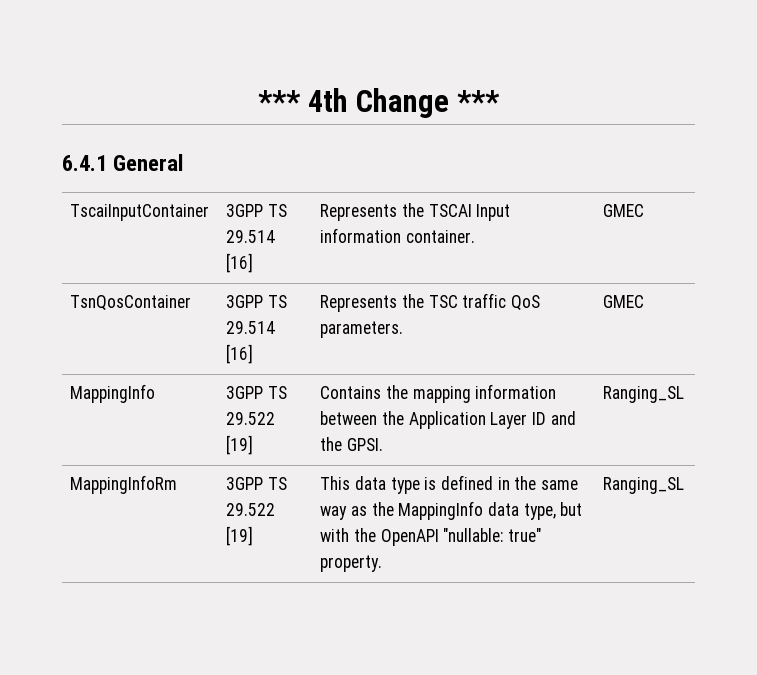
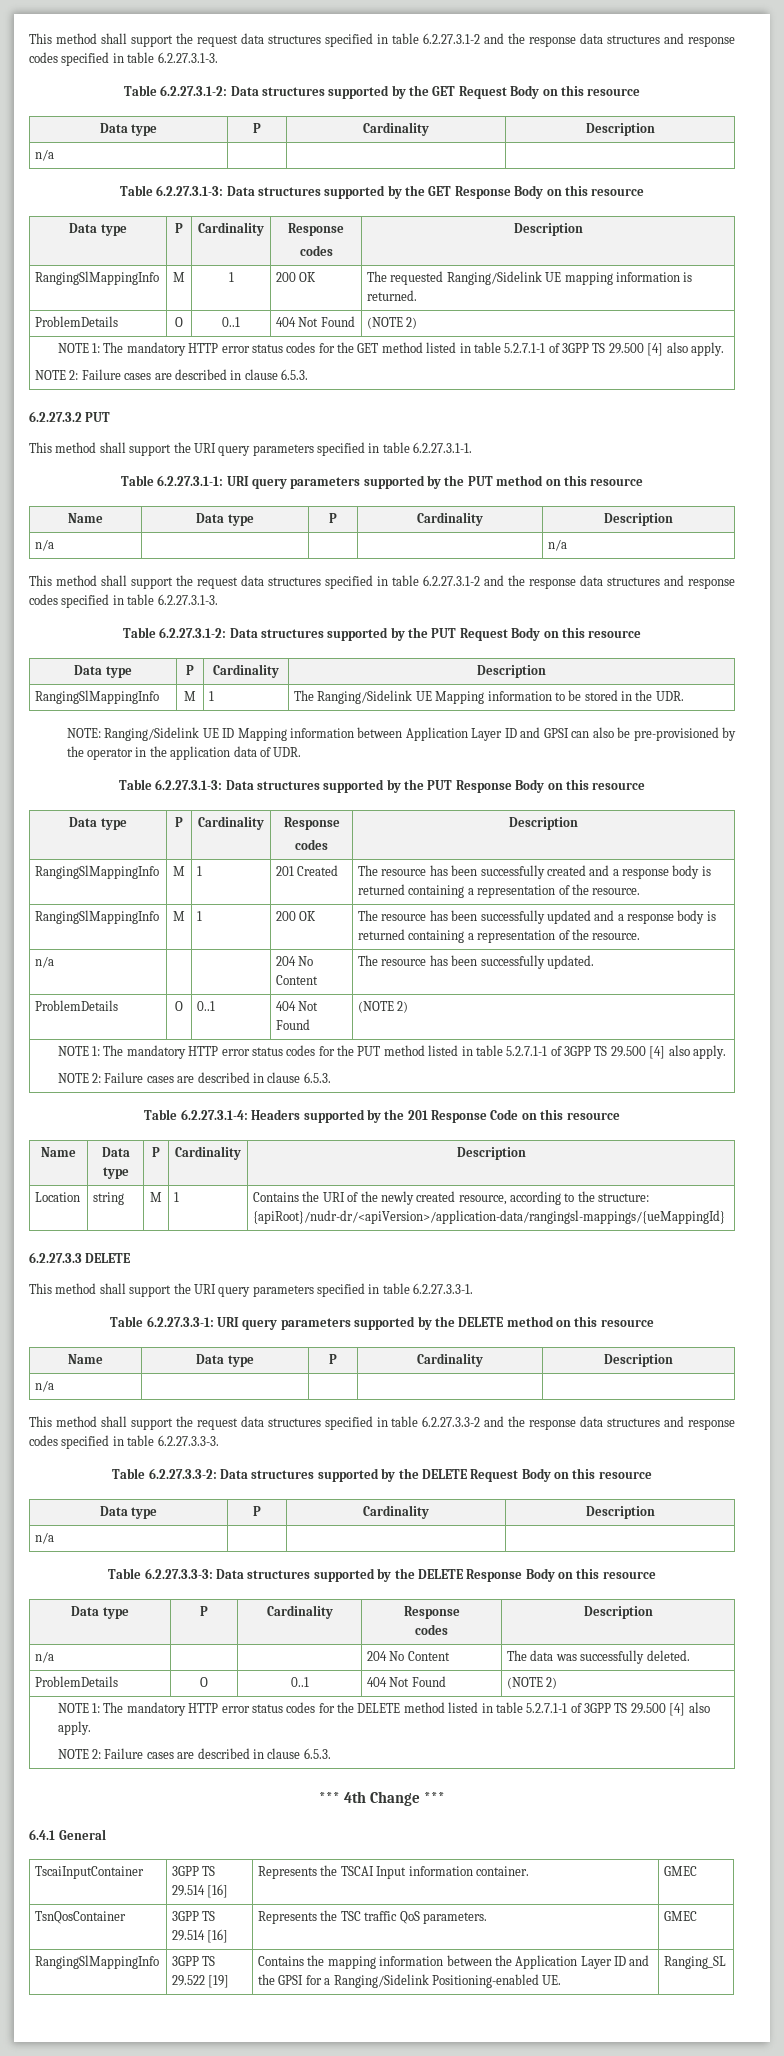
(257, 101) none -> [29,33,735,47] [29,52,218,66] [123,85,641,99] [99,123,158,136] [253,123,261,133] [363,122,429,136] [585,123,655,136] [35,149,55,161] [119,185,645,199] [69,223,127,236] [175,223,183,233] [198,222,264,236] [288,223,344,236] [299,245,333,256] [513,223,583,236] [35,271,160,285] [173,272,185,282] [228,272,234,282] [276,272,317,282] [367,271,693,285] [367,290,418,301] [35,316,119,327] [175,317,183,327] [222,317,240,327] [276,316,355,327] [367,317,418,329] [57,342,724,356] [35,369,309,380] [29,411,111,422] [29,442,473,456] [120,475,644,489] [68,513,103,523] [196,513,254,526] [329,513,337,523] [417,512,483,526] [604,513,673,526] [35,539,55,551] [548,539,568,551] [29,575,735,589] [29,594,218,608] [122,627,642,641] [74,665,132,678] [186,665,194,675] [213,664,279,678] [477,665,546,678] [35,690,160,704] [184,691,196,701] [209,691,215,701] [294,690,684,704] [66,727,736,741] [66,746,302,760] [118,779,646,793] [69,817,127,830] [175,817,183,827] [198,816,264,830] [283,817,340,830] [295,839,328,850] [509,817,578,830] [35,865,160,879] [173,866,185,876] [197,866,203,876] [276,865,339,876] [358,865,711,879] [358,884,641,898] [35,910,160,924] [173,911,185,921] [197,911,203,921] [276,911,317,921] [358,910,716,924] [358,929,641,943] [35,956,55,968] [276,956,314,966] [276,975,319,985] [358,955,594,969] [35,1000,119,1011] [175,1001,183,1011] [197,1001,216,1011] [276,1001,319,1011] [276,1019,311,1030] [358,1001,409,1013] [57,1045,726,1059] [57,1072,331,1083] [144,1109,620,1123] [41,1147,76,1157] [101,1147,130,1157] [102,1167,129,1179] [152,1147,160,1157] [175,1146,241,1160] [456,1147,526,1160] [35,1192,81,1202] [93,1192,125,1205] [150,1192,162,1202] [174,1192,180,1202] [253,1191,650,1205] [253,1210,726,1224] [29,1252,131,1263] [29,1283,474,1297] [110,1316,654,1330] [68,1354,103,1364] [196,1354,254,1367] [329,1354,337,1364] [417,1353,483,1367] [604,1354,673,1367] [35,1380,55,1392] [29,1416,736,1430] [29,1435,219,1449] [112,1468,652,1482] [99,1506,158,1519] [253,1506,261,1516] [363,1505,429,1519] [585,1506,655,1519] [35,1532,55,1544] [108,1568,656,1582] [71,1606,129,1619] [200,1606,208,1616] [266,1605,333,1619] [403,1606,460,1619] [415,1624,448,1635] [583,1606,653,1619] [35,1651,55,1663] [367,1651,450,1661] [507,1650,690,1664] [35,1676,119,1687] [200,1677,208,1687] [290,1677,309,1687] [367,1676,446,1687] [507,1677,558,1689] [57,1702,710,1716] [57,1721,91,1735] [57,1748,331,1759] This method shall support the request data structures specified in table 6.2.27.3.1-2 and the response data structures and response codes specified in table 6.2.27.3.1-3. // Table 6.2.27.3.1-2: Data structures supported by the GET Request Body on this resource // Data type | P | Cardinality | Description // n/a | | | // Table 6.2.27.3.1-3: Data structures supported by the GET Response Body on this resource // Data type | P | Cardinality | Response // codes | Description // RangingSlMappingInfo | M | 1 | 200 OK | The requested Ranging/Sidelink UE mapping information is returned. // ProblemDetails | O | 0..1 | 404 Not Found | (NOTE 2) // NOTE 1: The mandatory HTTP error status codes for the GET method listed in table 5.2.7.1-1 of 3GPP TS 29.500 [4] also apply. // NOTE 2: Failure cases are described in clause 6.5.3. // 6.2.27.3.2 PUT // This method shall support the URI query parameters specified in table 6.2.27.3.1-1. // Table 6.2.27.3.1-1: URI query parameters supported by the PUT method on this resource // Name | Data type | P | Cardinality | Description // n/a | | | | n/a // This method shall support the request data structures specified in table 6.2.27.3.1-2 and the response data structures and response codes specified in table 6.2.27.3.1-3. // Table 6.2.27.3.1-2: Data structures supported by the PUT Request Body on this resource // Data type | P | Cardinality | Description // RangingSlMappingInfo | M | 1 | The Ranging/Sidelink UE Mapping information to be stored in the UDR. // NOTE: Ranging/Sidelink UE ID Mapping information between Application Layer ID and GPSI can also be pre-provisioned by the operator in the application data of UDR. // Table 6.2.27.3.1-3: Data structures supported by the PUT Response Body on this resource // Data type | P | Cardinality | Response // codes | Description // RangingSlMappingInfo | M | 1 | 201 Created | The resource has been successfully created and a response body is returned containing a representation of the resource. // RangingSlMappingInfo | M | 1 | 200 OK | The resource has been successfully updated and a response body is returned containing a representation of the resource. // n/a | | | 204 No Content | The resource has been successfully updated. // ProblemDetails | O | 0..1 | 404 Not Found | (NOTE 2) // NOTE 1: The mandatory HTTP error status codes for the PUT method listed in table 5.2.7.1-1 of 3GPP TS 29.500 [4] also apply. // NOTE 2: Failure cases are described in clause 6.5.3. // Table 6.2.27.3.1-4: Headers supported by the 201 Response Code on this resource // Name | Data type | P | Cardinality | Description // Location | string | M | 1 | Contains the URI of the newly created resource, according to the structure: {apiRoot}/nudr-dr/<apiVersion>/application-data/rangingsl-mappings/{ueMappingId} // 6.2.27.3.3 DELETE // This method shall support the URI query parameters specified in table 6.2.27.3.3-1. // Table 6.2.27.3.3-1: URI query parameters supported by the DELETE method on this resource // Name | Data type | P | Cardinality | Description // n/a | | | | // This method shall support the request data structures specified in table 6.2.27.3.3-2 and the response data structures and response codes specified in table 6.2.27.3.3-3. // Table 6.2.27.3.3-2: Data structures supported by the DELETE Request Body on this resource // Data type | P | Cardinality | Description // n/a | | | // Table 6.2.27.3.3-3: Data structures supported by the DELETE Response Body on this resource // Data type | P | Cardinality | Response // codes | Description // n/a | | | 204 No Content | The data was successfully deleted. // ProblemDetails | O | 0..1 | 404 Not Found | (NOTE 2) // NOTE 1: The mandatory HTTP error status codes for the DELETE method listed in table 5.2.7.1-1 of 3GPP TS 29.500 [4] also apply. // NOTE 2: Failure cases are described in clause 6.5.3. //
[70,384,156,403] MappingInfo -> [35,1955,160,1969] RangingSlMappingInfo
[346,438,383,451] [603,386,685,403] [70,475,178,494] [226,477,287,490] [226,503,276,516] [226,526,254,546] [320,475,579,494] [320,501,583,520] [320,528,541,546] [320,555,383,572] GPSI. | Ranging_SL // MappingInfoRm | 3GPP TS 29.522 [19] | This data type is defined in the same way as the MappingInfo data type, but with the OpenAPI "nullable: true" property. -> [278,1974,562,1988] GPSI for a Ranging/Sidelink Positioning-enabled UE.

